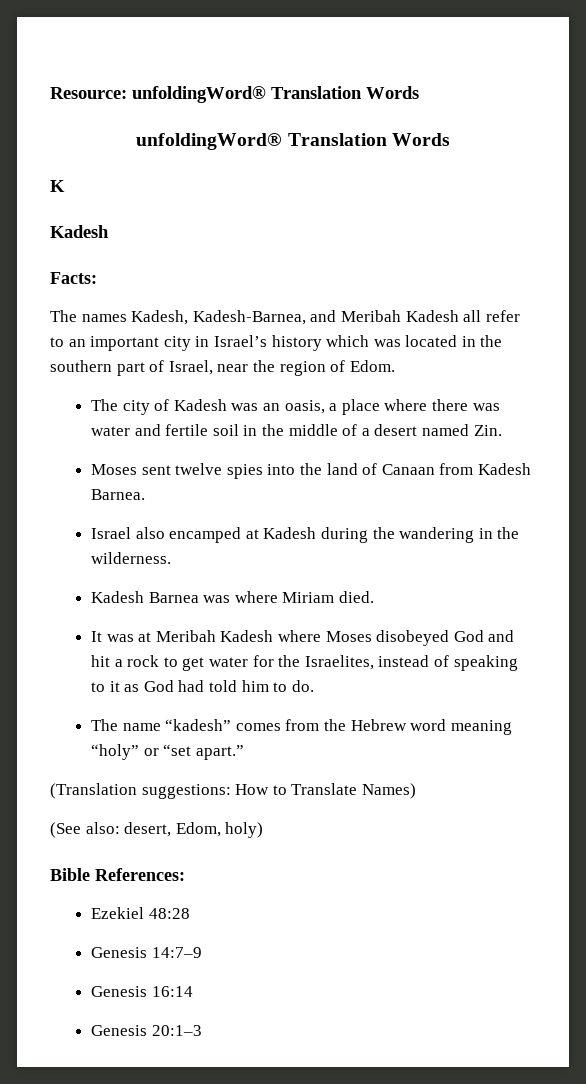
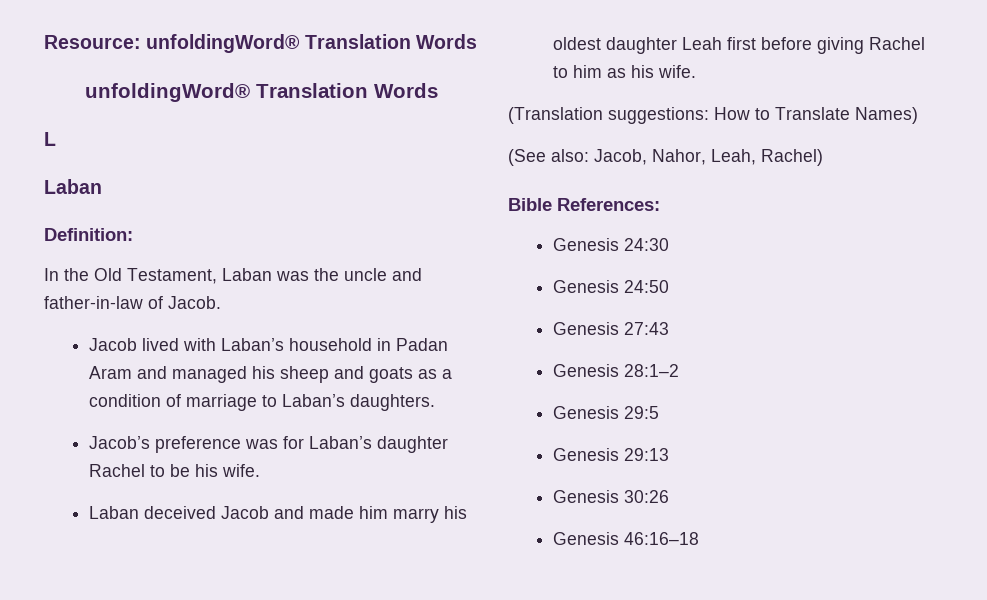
[50,180,65,192] [50,225,109,238] [50,272,97,284] [50,310,520,325] [50,335,503,351] [50,360,395,376] [91,399,500,415] [91,424,502,436] [91,463,531,479] [91,489,146,500] [91,527,520,543] [91,552,172,564] [91,591,375,603] [91,630,515,646] [91,655,518,671] [91,680,314,692] [91,719,512,735] [91,744,244,760] K // Kadesh // Facts: // The names Kadesh, Kadesh-Barnea, and Meribah Kadesh all refer to an important city in Israel’s history which was located in the southern part of Israel, near the region of Edom. // The city of Kadesh was an oasis, a place where there was water and fertile soil in the middle of a desert named Zin. // Moses sent twelve spies into the land of Canaan from Kadesh Barnea. // Israel also encamped at Kadesh during the wandering in the wilderness. // Kadesh Barnea was where Miriam died. // It was at Meribah Kadesh where Moses disobeyed God and hit a rock to get water for the Israelites, instead of speaking to it as God had told him to do. // The name “kadesh” comes from the Hebrew word meaning “holy” or “set apart.” -> [44,132,56,146] [44,179,102,194] [44,228,133,241] [44,268,422,284] [44,296,221,309] [88,338,448,351] [88,366,452,383] [88,394,435,411] [88,436,448,453] [88,464,260,477] [88,506,467,523] [552,37,925,54] [552,65,696,78] L // Laban // Definition: // In the Old Testament, Laban was the uncle and father-in-law of Jacob. // Jacob lived with Laban’s household in Padan Aram and managed his sheep and goats as a condition of marriage to Laban’s daughters. // Jacob’s preference was for Laban’s daughter Rachel to be his wife. // Laban deceived Jacob and made him marry his oldest daughter Leah first before giving Rachel to him as his wife.
[124,822,264,838] desert, Edom, holy) -> [594,149,823,166] Jacob, Nahor, Leah, Rachel)
[91,907,190,919] [91,947,202,958] [91,986,193,997] [91,1025,202,1036] Ezekiel 48:28 // Genesis 14:7–9 // Genesis 16:14 // Genesis 20:1–3 -> [552,238,669,251] [552,280,669,293] [552,322,669,335] [552,364,679,377] [552,406,659,419] [552,448,669,461] [552,490,669,503] [552,532,699,545] Genesis 24:30 // Genesis 24:50 // Genesis 27:43 // Genesis 28:1–2 // Genesis 29:5 // Genesis 29:13 // Genesis 30:26 // Genesis 46:16–18

